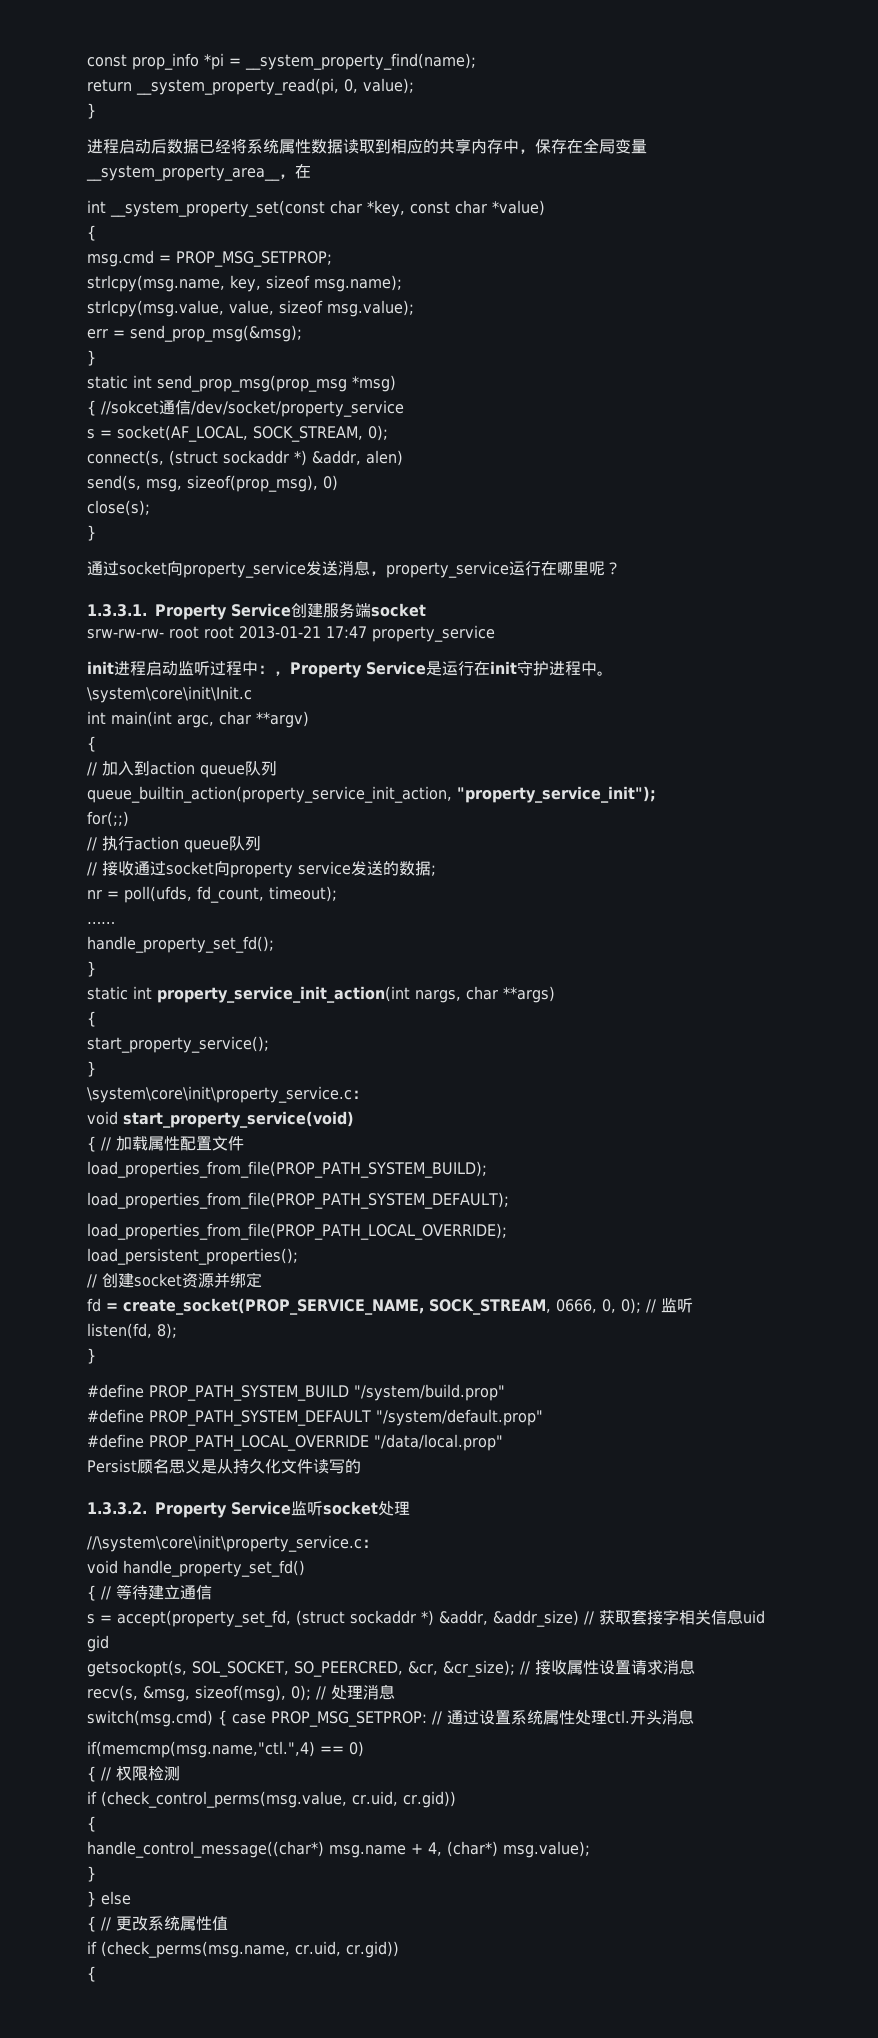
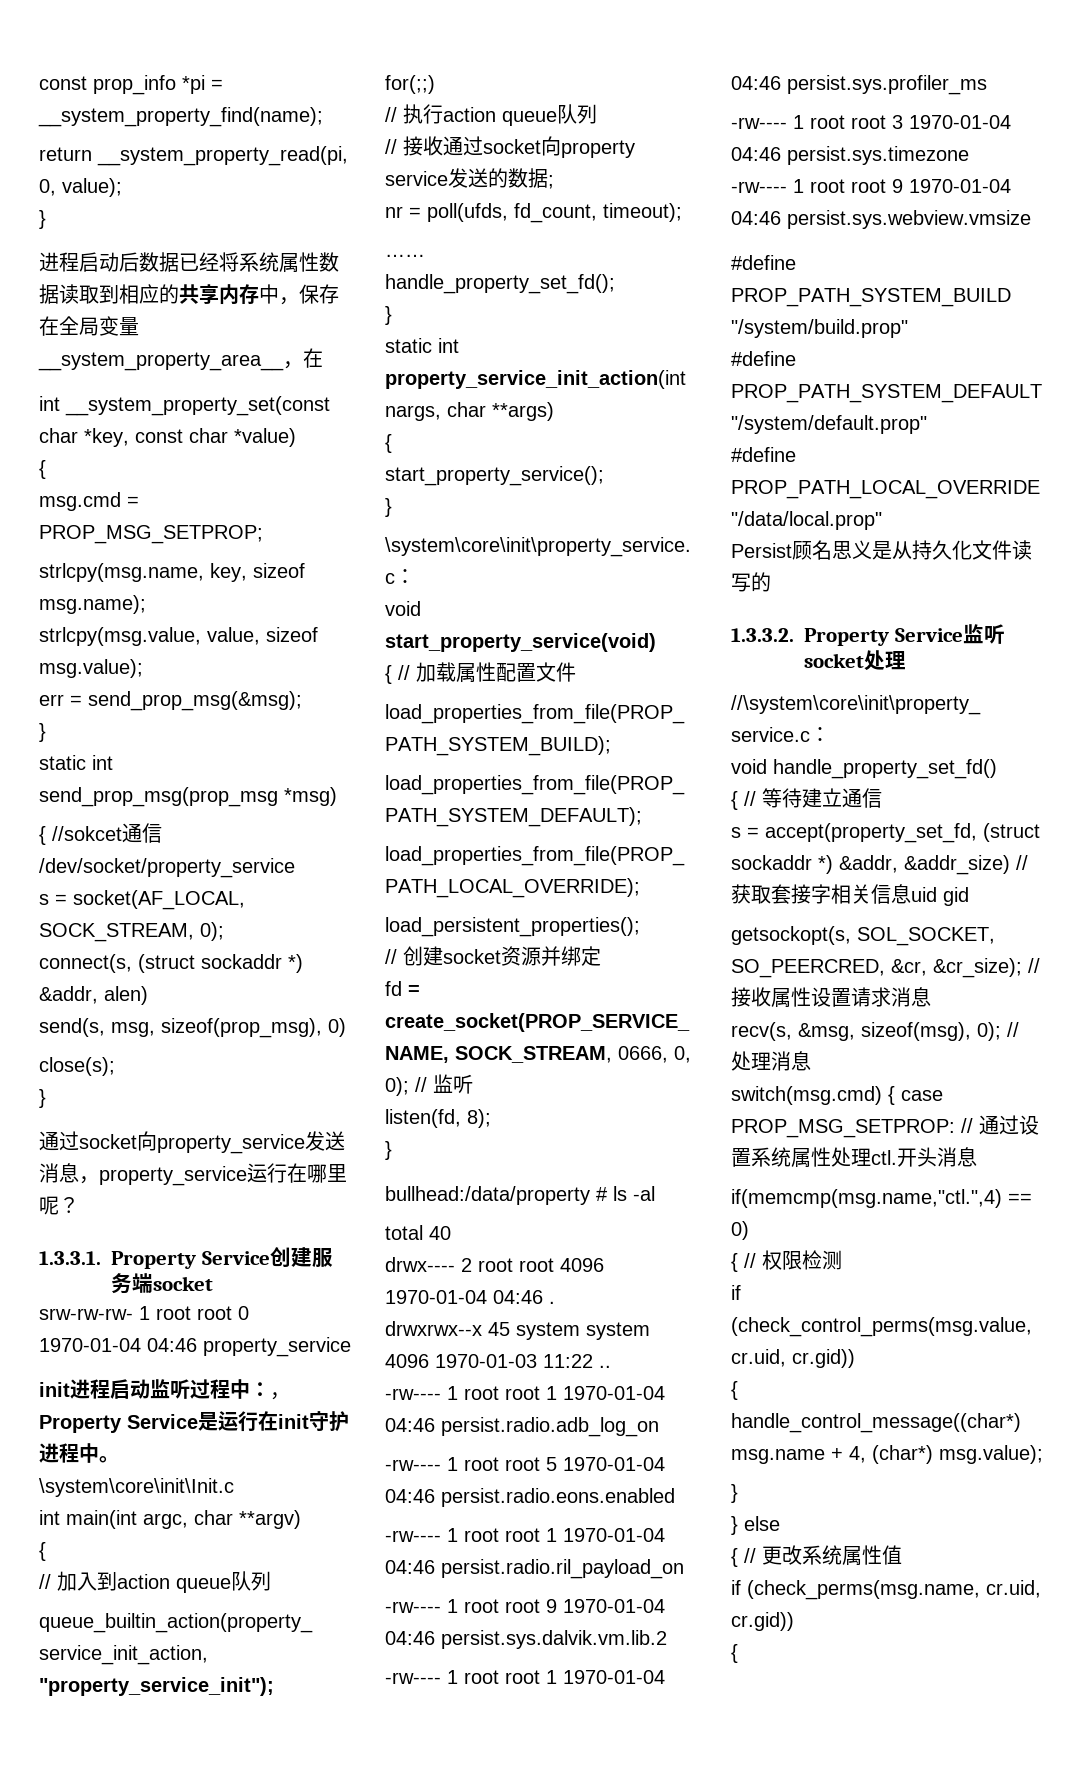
[169,626,367,639] root root 2013-01-21 17:47 -> [139,1306,249,1320] [39,1338,197,1352] 1 root root 0 1970-01-04 04:46
(96, 1356) none -> [385,1186,655,1205] [385,1225,451,1240] [385,1257,604,1272] [385,1290,555,1304] [385,1321,650,1340] [385,1354,611,1368] [385,1386,665,1400] [385,1417,659,1437] [385,1457,665,1471] [385,1488,675,1507] [385,1528,665,1542] [385,1559,684,1579] [385,1599,665,1613] [385,1630,667,1649] [385,1670,665,1684] [731,75,987,95] [731,115,1011,129] [731,146,969,165] [731,179,1011,193] [731,210,1031,229] // bullhead:/data/property # ls -al // total 40 // drwx---- 2 root root 4096 1970-01-04 04:46 . // drwxrwx--x 45 system system 4096 1970-01-03 11:22 .. // -rw---- 1 root root 1 1970-01-04 04:46 persist.radio.adb_log_on // -rw---- 1 root root 5 1970-01-04 04:46 persist.radio.eons.enabled // -rw---- 1 root root 1 1970-01-04 04:46 persist.radio.ril_payload_on // -rw---- 1 root root 9 1970-01-04 04:46 persist.sys.dalvik.vm.lib.2 // -rw---- 1 root root 1 1970-01-04 04:46 persist.sys.profiler_ms // -rw---- 1 root root 3 1970-01-04 04:46 persist.sys.timezone // -rw---- 1 root root 9 1970-01-04 04:46 persist.sys.webview.vmsize

